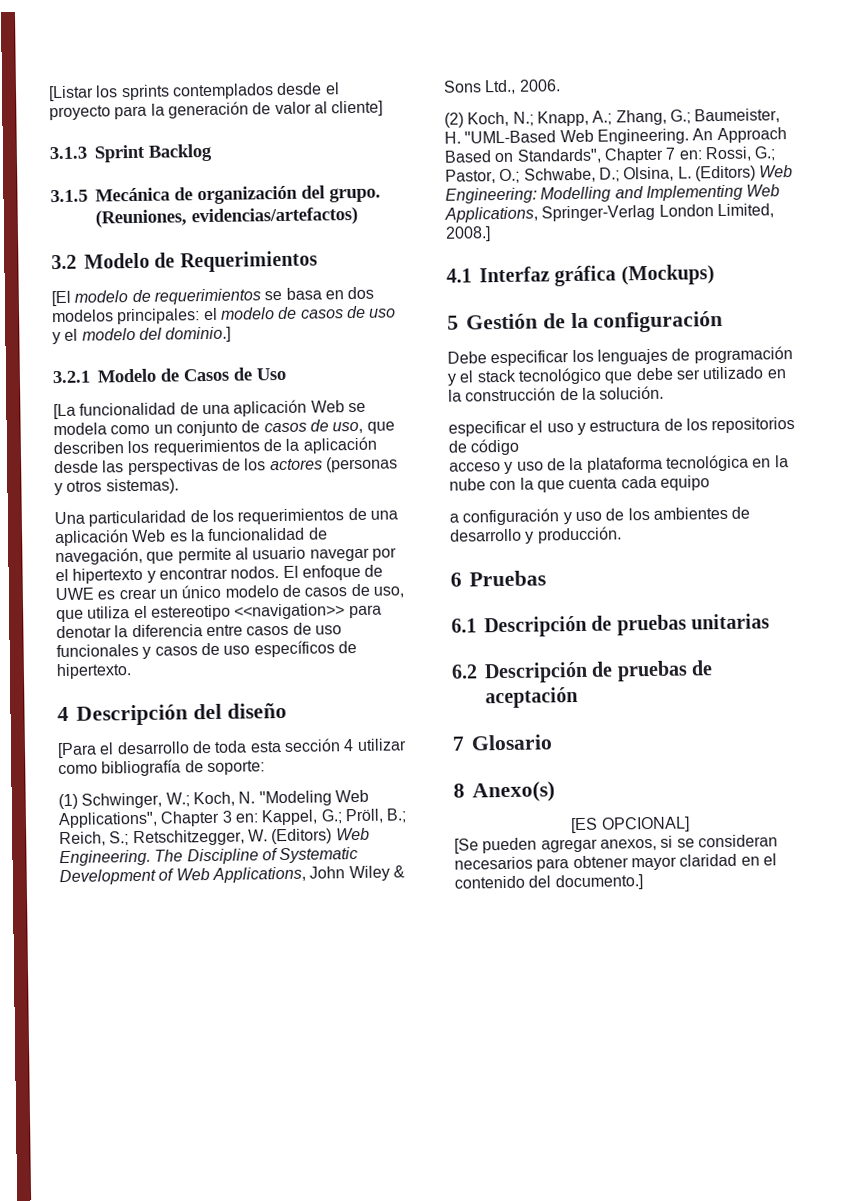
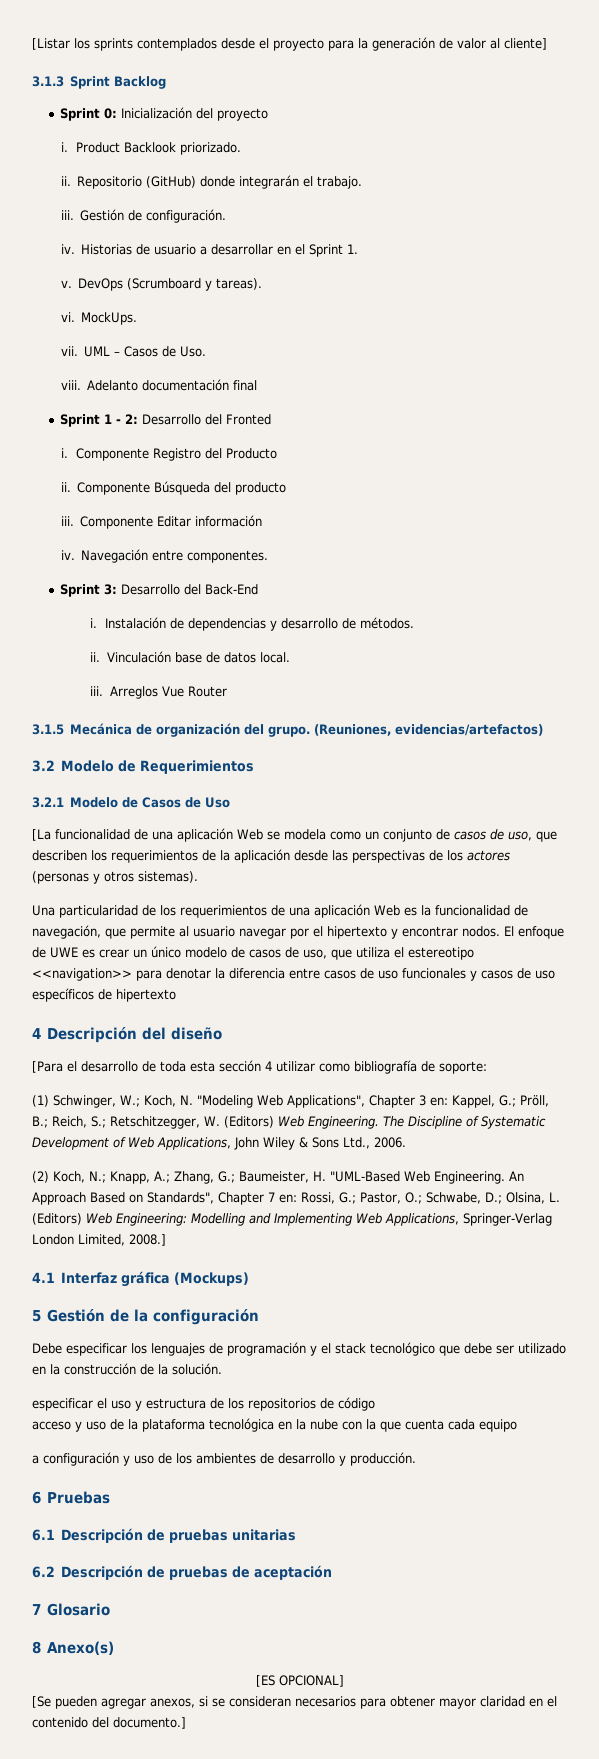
(212, 152) none -> [60,107,269,121] [61,142,241,155] [61,175,363,189] [61,209,227,223] [61,244,359,257] [61,278,263,291] [61,312,138,325] [61,346,207,357] [61,379,258,391] [60,414,272,427] [61,448,277,461] [61,481,287,495] [61,515,263,529] [61,549,269,563] [60,584,259,597] [90,617,414,631] [90,651,290,663] [90,686,227,699] // Sprint 0: Inicialización del proyecto // i. Product Backlook priorizado. // ii. Repositorio (GitHub) donde integrarán el trabajo. // iii. Gestión de configuración. // iv. Historias de usuario a desarrollar en el Sprint 1. // v. DevOps (Scrumboard y tareas). // vi. MockUps. // vii. UML – Casos de Uso. // viii. Adelanto documentación final // Sprint 1 - 2: Desarrollo del Fronted // i. Componente Registro del Producto // ii. Componente Búsqueda del producto // iii. Componente Editar información // iv. Navegación entre componentes. // Sprint 3: Desarrollo del Back-End // i. Instalación de dependencias y desarrollo de métodos. // ii. Vinculación base de datos local. // iii. Arreglos Vue Router
[51,286,375,307] [52,305,397,325] [52,326,232,345] // [El modelo de requerimientos se basa en dos modelos principales: el modelo de casos de uso y el modelo del dominio.] -> (255, 767) none
[56,663,132,680] hipertexto. -> [116,989,176,1002] hipertexto

